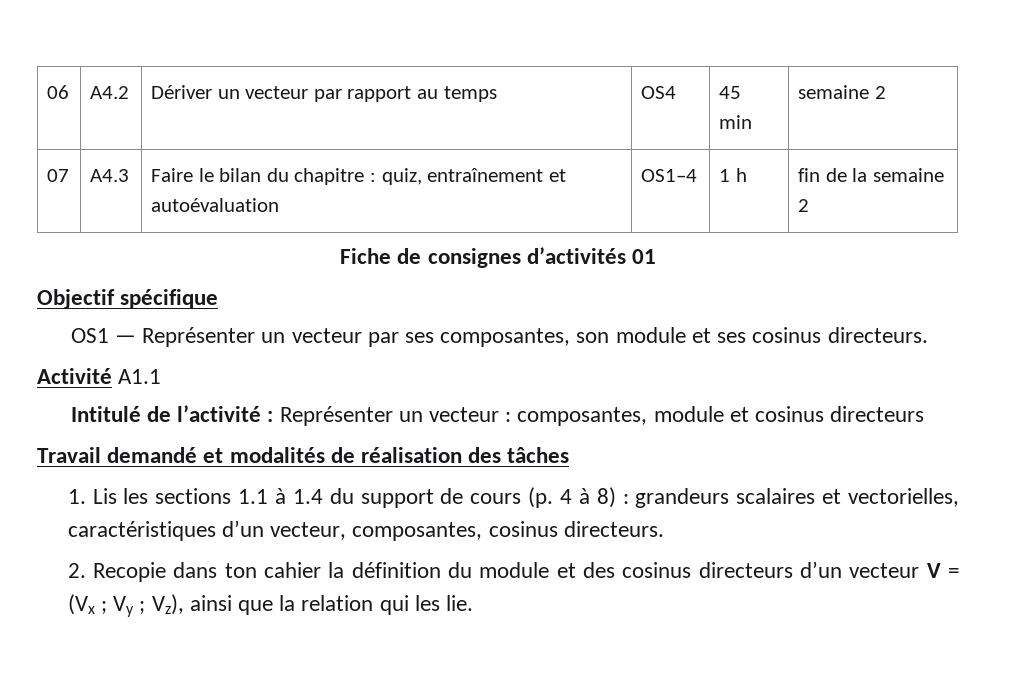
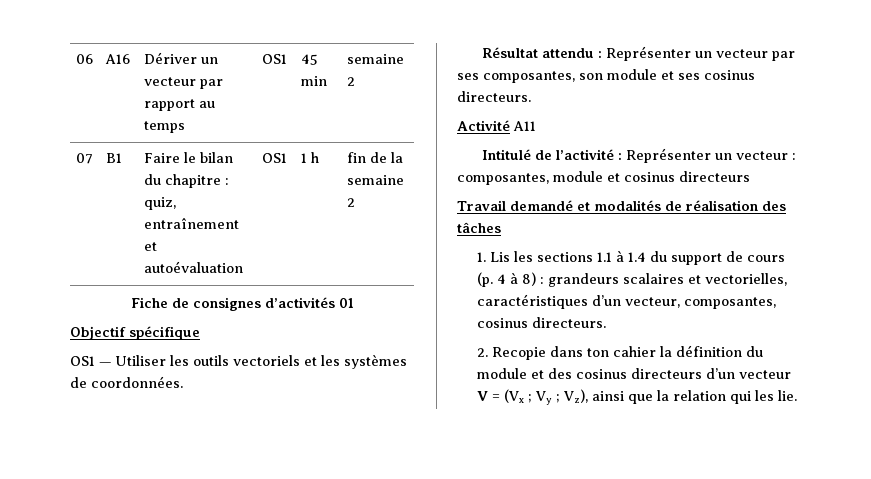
[90,86,130,99] A4.2 -> [105,54,131,64] A16
[641,86,677,99] OS4 -> [262,54,288,64] OS1
[90,169,130,182] A4.3 -> [106,153,123,163] B1
[641,169,698,182] OS1–4 -> [262,153,288,163] OS1
(136, 339) none -> [115,354,407,369] [70,376,183,388] [481,47,602,58] Utiliser les outils vectoriels et les systèmes de coordonnées. // Résultat attendu :
[118,369,162,384] A1.1 -> [513,121,536,131] A11

